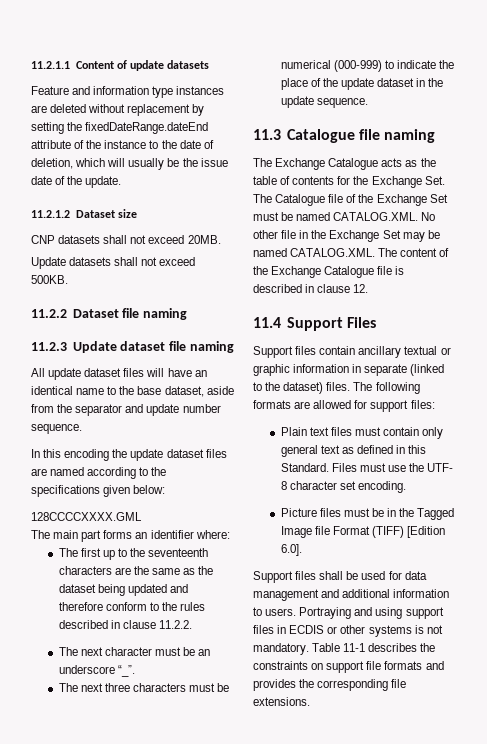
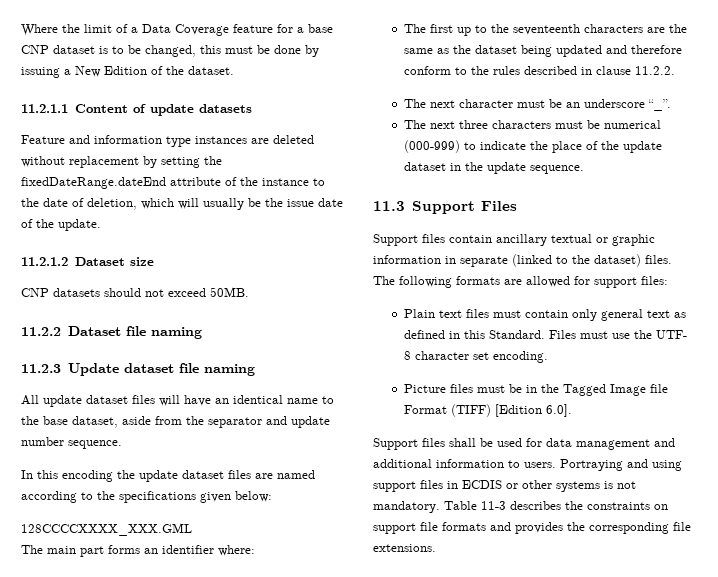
(31, 65) none -> [21,24,333,36] [21,45,319,57] [21,66,234,78] Where the limit of a Data Coverage feature for a base CNP dataset is to be changed, this must be done by issuing a New Edition of the dataset. //
[103,235,221,244] [31,257,196,269] [31,275,68,284] shall not exceed 20MB. // Update datasets shall not exceed 500KB. -> [104,287,249,297] should not exceed 50MB.
[31,512,142,521] 128CCCCXXXX.GML -> [21,523,192,536] 128CCCCXXXX_XXX.GML
[286,129,436,143] [253,158,436,170] [253,176,445,188] [253,194,448,206] [253,212,436,221] [253,230,440,242] [253,248,450,257] [253,266,405,278] [253,284,369,293] [253,317,281,328] Catalogue file naming // The Exchange Catalogue acts as the table of contents for the Exchange Set. The Catalogue file of the Exchange Set must be named CATALOG.XML. No other file in the Exchange Set may be named CATALOG.XML. The content of the Exchange Catalogue file is described in clause 12. // 11.4 -> (405, 206) none
[343,643,366,652] 11-1 -> [481,501,506,510] 11-3

